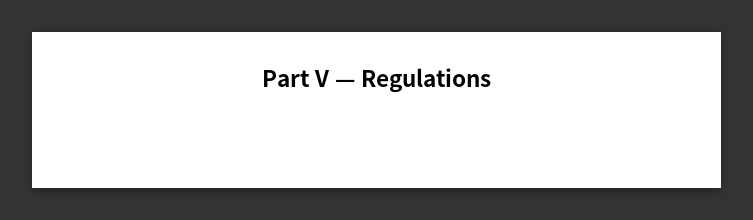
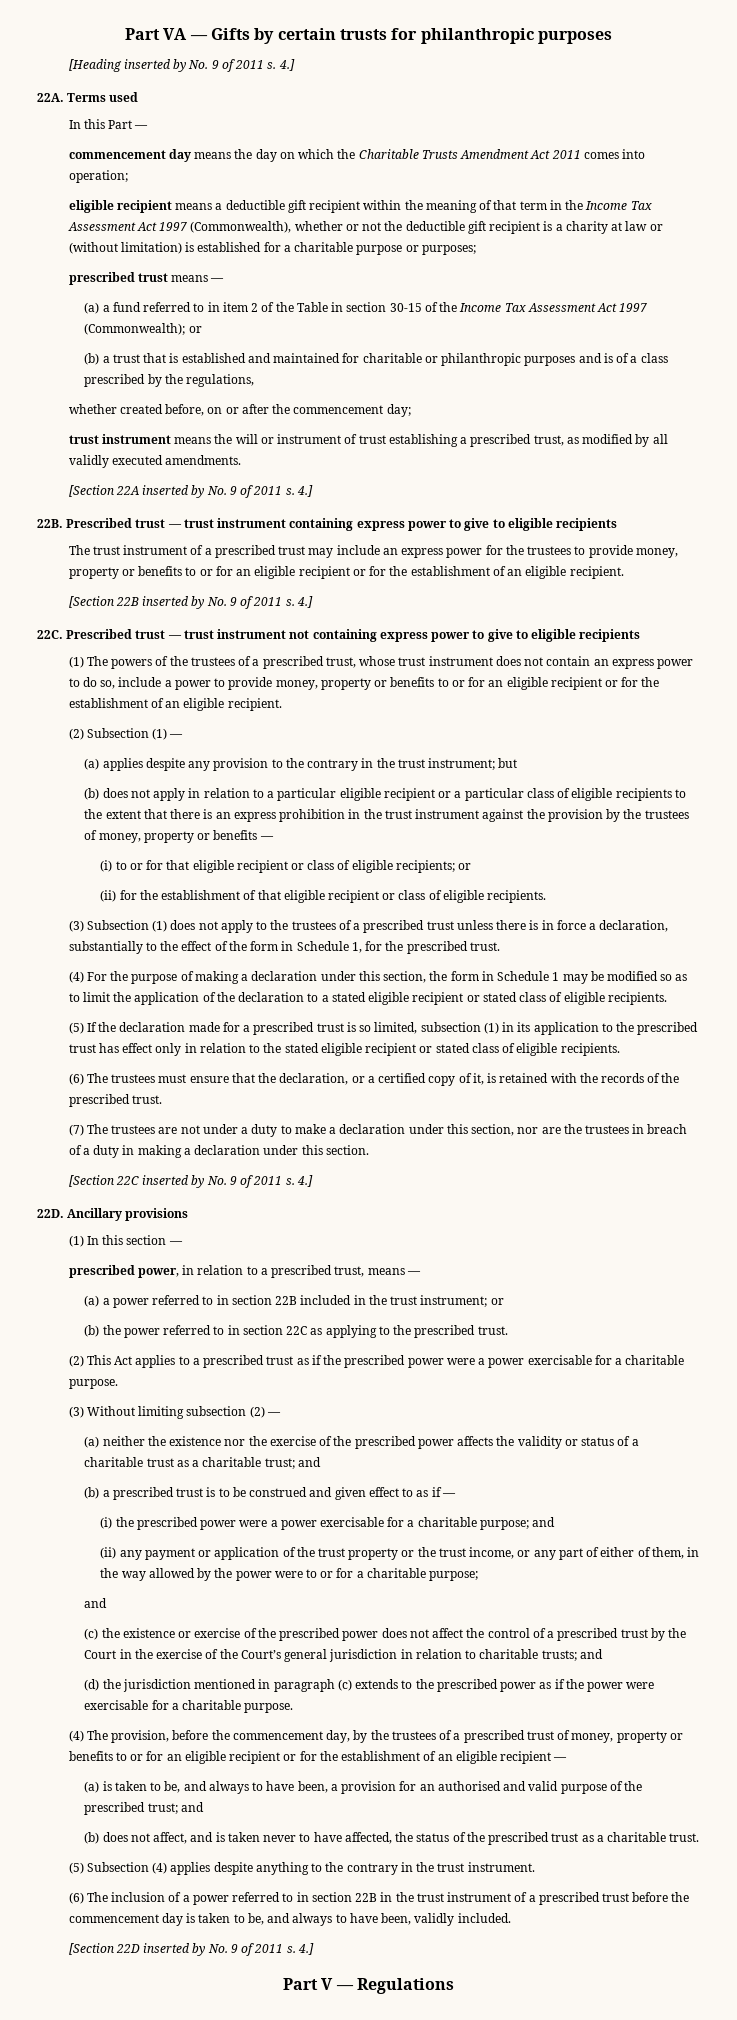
[261,70,310,87] Part -> [125,28,612,44] [68,59,295,72] [37,92,139,102] [68,119,149,129] [68,149,646,162] [68,170,128,183] [68,200,652,213] [67,221,663,234] [68,242,476,255] [68,272,225,285] [84,302,648,314] [84,323,202,335] [84,353,668,366] [84,374,255,387] [68,404,411,417] [68,434,668,447] [68,455,242,468] [68,485,313,498] [37,518,618,531] [68,545,678,558] [68,566,624,579] [68,596,313,609] [37,629,641,642] [68,656,693,669] [68,677,660,690] [68,698,282,711] [68,728,184,740] [84,758,518,771] [84,788,686,801] [84,809,689,822] [84,830,274,843] [100,860,472,873] [100,890,547,903] [68,920,669,933] [68,941,500,954] [68,971,688,984] [68,992,667,1005] [68,1022,699,1035] [68,1043,620,1056] [68,1073,680,1086] [68,1094,162,1107] [68,1124,688,1137] [68,1145,369,1158] [68,1175,313,1188] [37,1208,189,1221] [68,1235,183,1247] [68,1265,421,1278] [84,1295,504,1308] [84,1325,508,1338] [68,1355,685,1368] [68,1379,118,1389] [68,1406,281,1419] [84,1436,639,1449] [84,1457,321,1469] [84,1487,456,1500] [100,1517,556,1530] [100,1547,700,1560] [100,1568,479,1581] [84,1598,108,1608] [84,1628,687,1641] [84,1649,603,1662] [84,1679,655,1692] [84,1700,294,1713] [68,1730,683,1743] [68,1751,568,1764] [84,1781,643,1794] [84,1802,204,1815] [84,1832,700,1845] [68,1862,535,1875] [68,1892,690,1905] [68,1913,511,1926] [68,1943,314,1956] [283,1978,319,1990] Part VA — Gifts by certain trusts for philanthropic purposes // [Heading inserted by No. 9 of 2011 s. 4.] // 22A. Terms used // In this Part — // commencement day means the day on which the Charitable Trusts Amendment Act 2011 comes into operation; // eligible recipient means a deductible gift recipient within the meaning of that term in the Income Tax Assessment Act 1997 (Commonwealth), whether or not the deductible gift recipient is a charity at law or (without limitation) is established for a charitable purpose or purposes; // prescribed trust means — // (a) a fund referred to in item 2 of the Table in section 30-15 of the Income Tax Assessment Act 1997 (Commonwealth); or // (b) a trust that is established and maintained for charitable or philanthropic purposes and is of a class prescribed by the regulations, // whether created before, on or after the commencement day; // trust instrument means the will or instrument of trust establishing a prescribed trust, as modified by all validly executed amendments. // [Section 22A inserted by No. 9 of 2011 s. 4.] // 22B. Prescribed trust — trust instrument containing express power to give to eligible recipients // The trust instrument of a prescribed trust may include an express power for the trustees to provide money, property or benefits to or for an eligible recipient or for the establishment of an eligible recipient. // [Section 22B inserted by No. 9 of 2011 s. 4.] // 22C. Prescribed trust — trust instrument not containing express power to give to eligible recipients // (1) The powers of the trustees of a prescribed trust, whose trust instrument does not contain an express power to do so, include a power to provide money, property or benefits to or for an eligible recipient or for the establishment of an eligible recipient. // (2) Subsection (1) — // (a) applies despite any provision to the contrary in the trust instrument; but // (b) does not apply in relation to a particular eligible recipient or a particular class of eligible recipients to the extent that there is an express prohibition in the trust instrument against the provision by the trustees of money, property or benefits — // (i) to or for that eligible recipient or class of eligible recipients; or // (ii) for the establishment of that eligible recipient or class of eligible recipients. // (3) Subsection (1) does not apply to the trustees of a prescribed trust unless there is in force a declaration, substantially to the effect of the form in Schedule 1, for the prescribed trust. // (4) For the purpose of making a declaration under this section, the form in Schedule 1 may be modified so as to limit the application of the declaration to a stated eligible recipient or stated class of eligible recipients. // (5) If the declaration made for a prescribed trust is so limited, subsection (1) in its application to the prescribed trust has effect only in relation to the stated eligible recipient or stated class of eligible recipients. // (6) The trustees must ensure that the declaration, or a certified copy of it, is retained with the records of the prescribed trust. // (7) The trustees are not under a duty to make a declaration under this section, nor are the trustees in breach of a duty in making a declaration under this section. // [Section 22C inserted by No. 9 of 2011 s. 4.] // 22D. Ancillary provisions // (1) In this section — // prescribed power, in relation to a prescribed trust, means — // (a) a power referred to in section 22B included in the trust instrument; or // (b) the power referred to in section 22C as applying to the prescribed trust. // (2) This Act applies to a prescribed trust as if the prescribed power were a power exercisable for a charitable purpose. // (3) Without limiting subsection (2) — // (a) neither the existence nor the exercise of the prescribed power affects the validity or status of a charitable trust as a charitable trust; and // (b) a prescribed trust is to be construed and given effect to as if — // (i) the prescribed power were a power exercisable for a charitable purpose; and // (ii) any payment or application of the trust property or the trust income, or any part of either of them, in the way allowed by the power were to or for a charitable purpose; // and // (c) the existence or exercise of the prescribed power does not affect the control of a prescribed trust by the Court in the exercise of the Court’s general jurisdiction in relation to charitable trusts; and // (d) the jurisdiction mentioned in paragraph (c) extends to the prescribed power as if the power were exercisable for a charitable purpose. // (4) The provision, before the commencement day, by the trustees of a prescribed trust of money, property or benefits to or for an eligible recipient or for the establishment of an eligible recipient — // (a) is taken to be, and always to have been, a provision for an authorised and valid purpose of the prescribed trust; and // (b) does not affect, and is taken never to have affected, the status of the prescribed trust as a charitable trust. // (5) Subsection (4) applies despite anything to the contrary in the trust instrument. // (6) The inclusion of a power referred to in section 22B in the trust instrument of a prescribed trust before the commencement day is taken to be, and always to have been, validly included. // [Section 22D inserted by No. 9 of 2011 s. 4.] // Part

